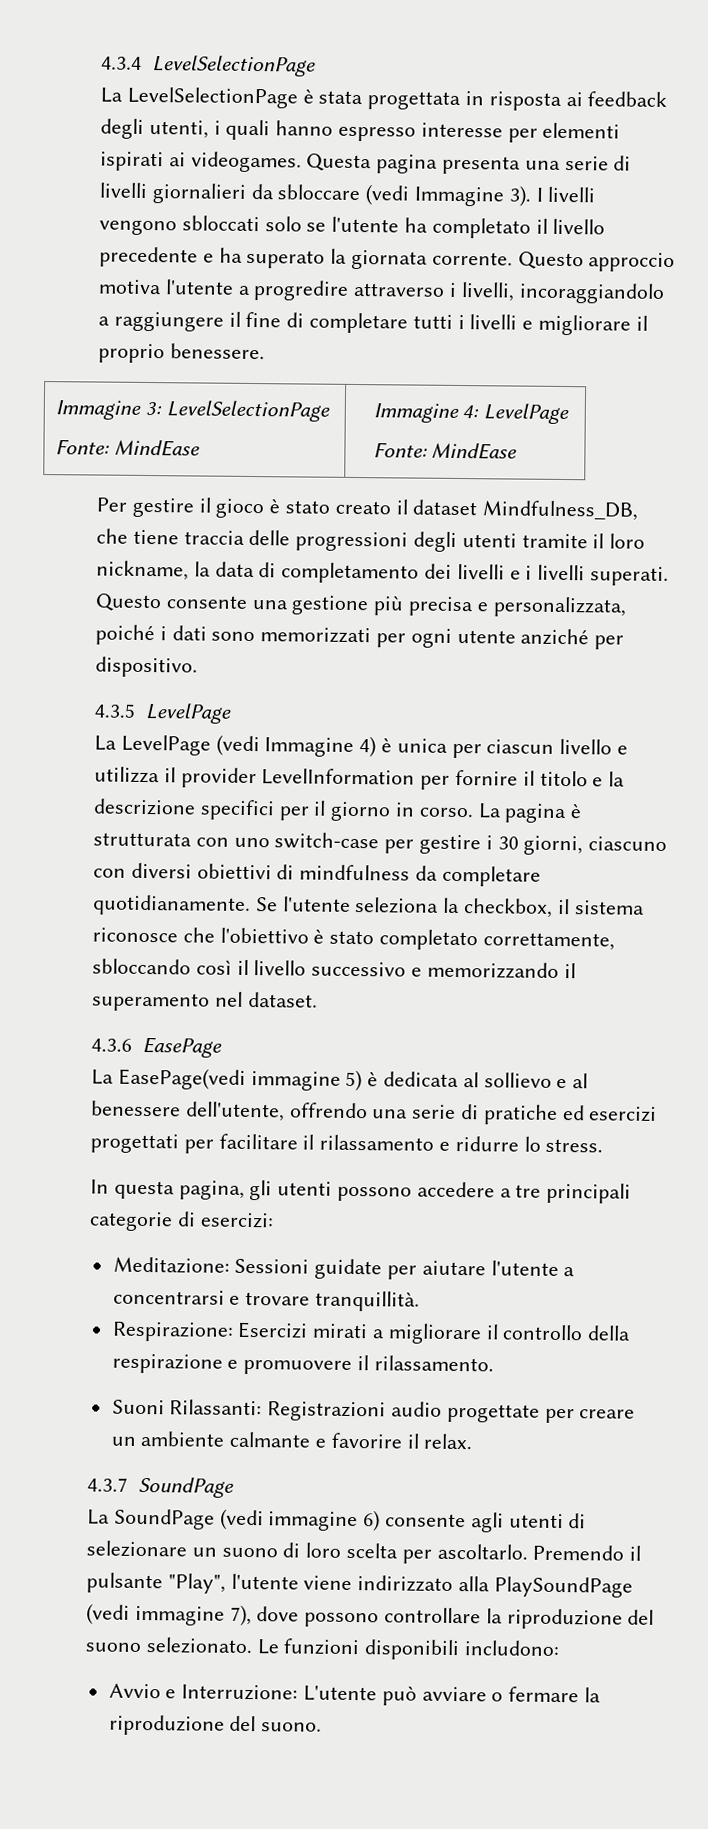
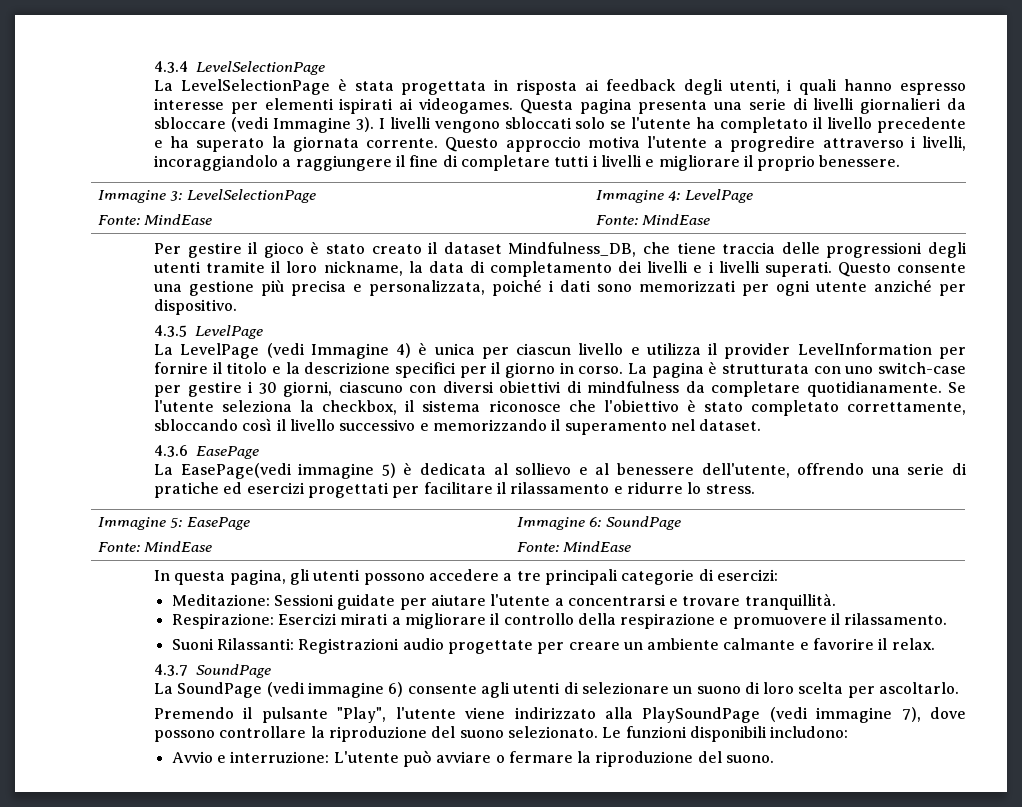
(604, 1145) none -> [98,517,250,530] [98,541,213,552] [516,516,681,530] [516,541,632,552] // Immagine 5: EasePage // Fonte: MindEase | Immagine 6: SoundPage // Fonte: MindEase
(528, 1551) none -> (960, 688) //
[181,1684,299,1701] Interruzione: -> [230,751,330,763] interruzione:

